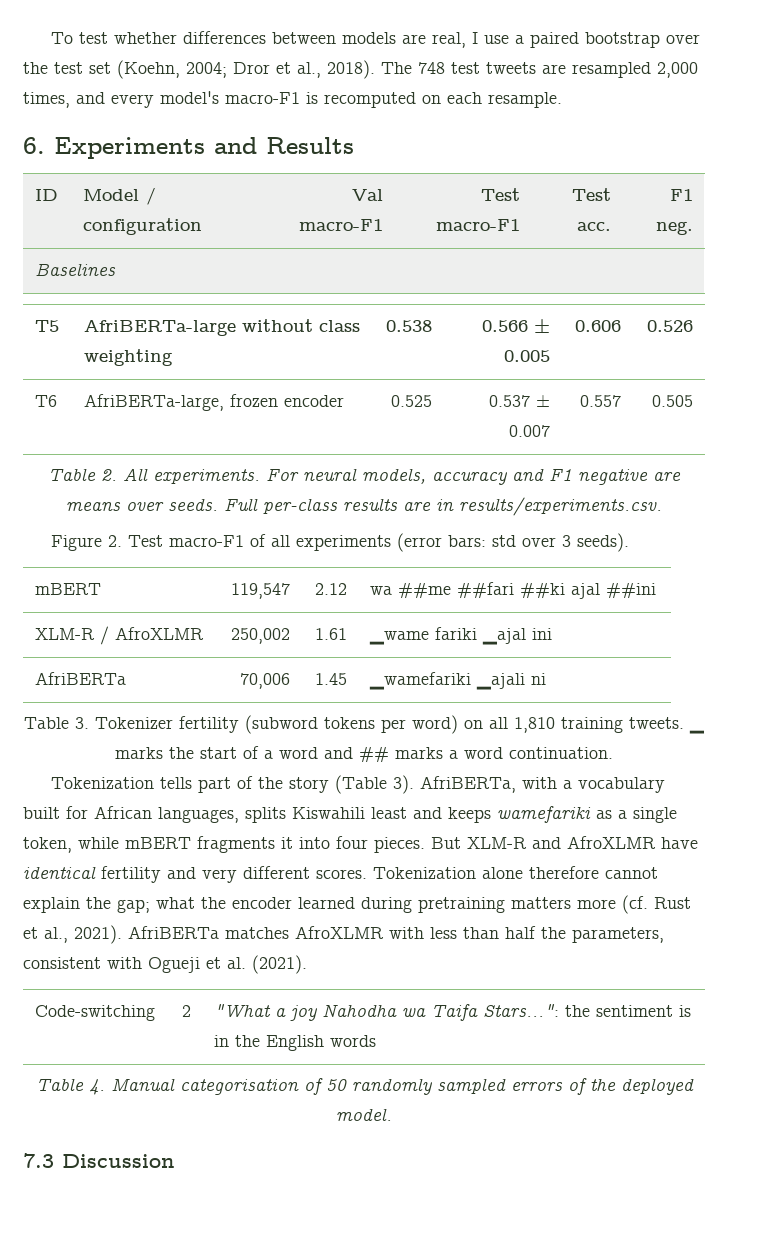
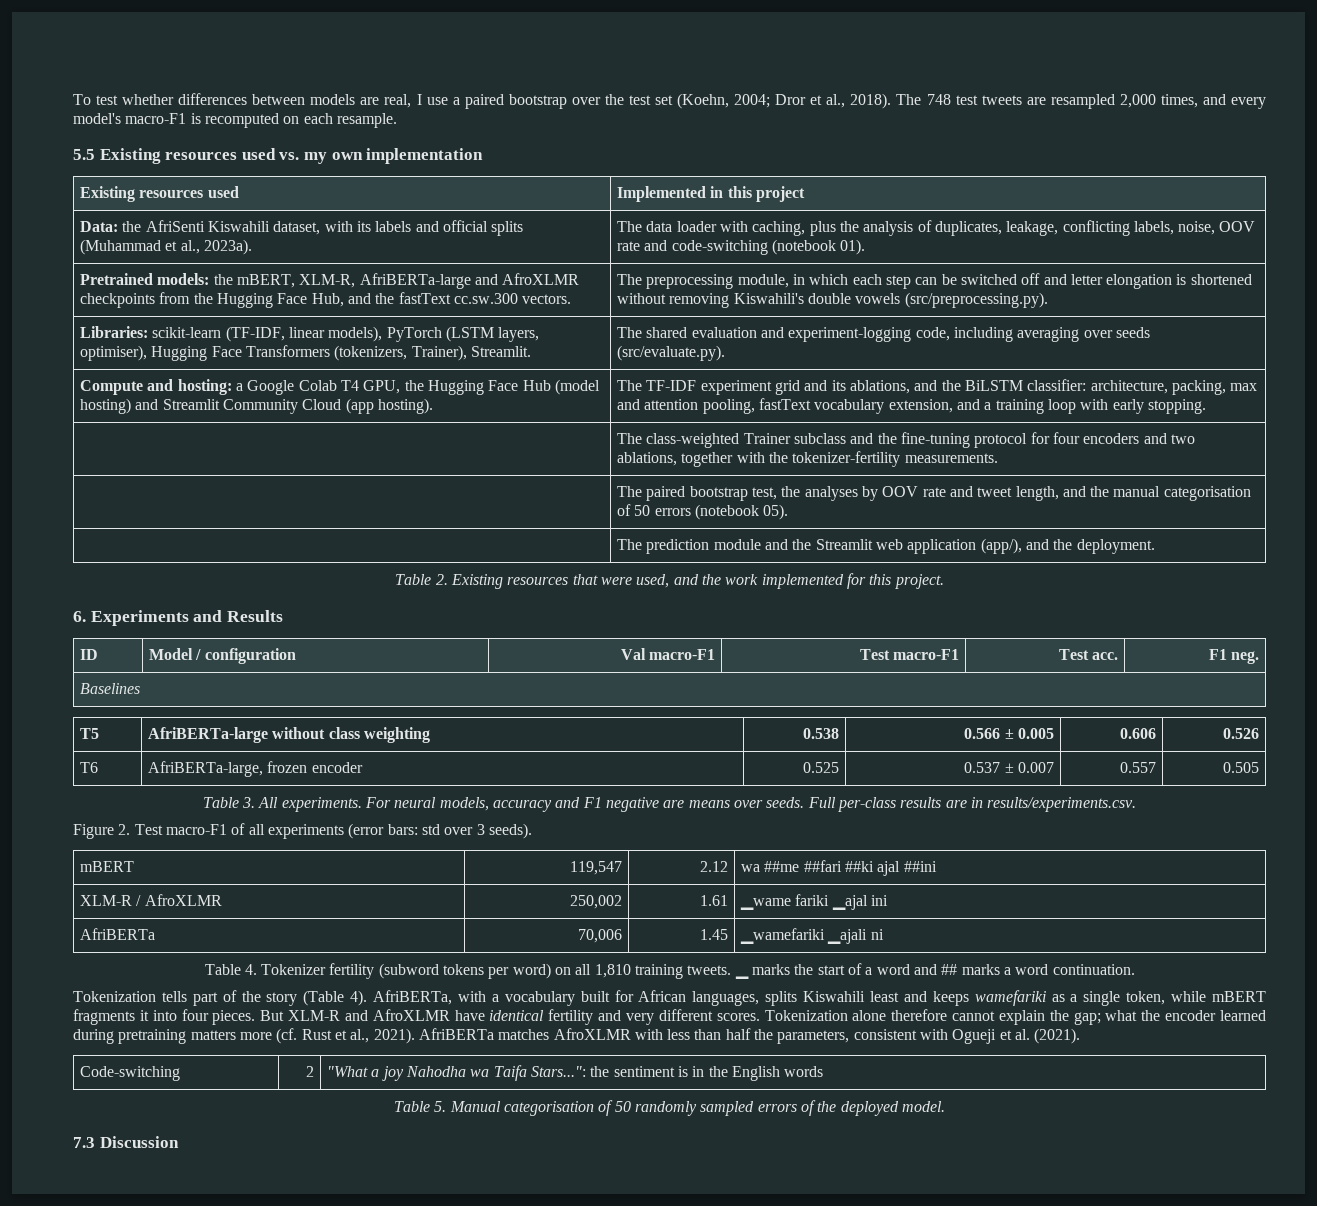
(562, 100) none -> [73,148,484,164] [80,186,239,202] [617,186,805,202] [80,220,524,236] [80,239,252,255] [617,220,1256,236] [617,239,866,255] [80,273,580,289] [80,292,572,308] [617,273,1252,289] [617,292,1048,308] [80,326,540,342] [80,345,531,361] [617,327,1150,342] [617,345,726,361] [80,379,600,395] [80,398,433,414] [617,379,1258,395] [617,398,1206,414] [617,432,1195,448] [617,451,998,467] [617,486,1251,501] [617,504,789,520] [617,538,1155,554] [395,573,944,589] // 5.5 Existing resources used vs. my own implementation // Existing resources used | Implemented in this project // Data: the AfriSenti Kiswahili dataset, with its labels and official splits (Muhammad et al., 2023a). | The data loader with caching, plus the analysis of duplicates, leakage, conflicting labels, noise, OOV rate and code-switching (notebook 01). // Pretrained models: the mBERT, XLM-R, AfriBERTa-large and AfroXLMR checkpoints from the Hugging Face Hub, and the fastText cc.sw.300 vectors. | The preprocessing module, in which each step can be switched off and letter elongation is shortened without removing Kiswahili's double vowels (src/preprocessing.py). // Libraries: scikit-learn (TF-IDF, linear models), PyTorch (LSTM layers, optimiser), Hugging Face Transformers (tokenizers, Trainer), Streamlit. | The shared evaluation and experiment-logging code, including averaging over seeds (src/evaluate.py). // Compute and hosting: a Google Colab T4 GPU, the Hugging Face Hub (model hosting) and Streamlit Community Cloud (app hosting). | The TF-IDF experiment grid and its ablations, and the BiLSTM classifier: architecture, packing, max and attention pooling, fastText vocabulary extension, and a training loop with early stopping. // | The class-weighted Trainer subclass and the fine-tuning protocol for four encoders and two ablations, together with the tokenizer-fertility measurements. // | The paired bootstrap test, the analyses by OOV rate and tweet length, and the manual categorisation of 50 errors (notebook 05). // | The prediction module and the Streamlit web application (app/), and the deployment. // Table 2. Existing resources that were used, and the work implemented for this project.
[101,469,117,481] 2. -> [242,797,256,808] 3.
[75,717,89,729] 3. -> [244,964,257,975] 4.
[392,775,414,794] 3). -> [350,990,368,1006] 4).
[88,1079,105,1095] 4. -> [434,1101,447,1112] 5.

